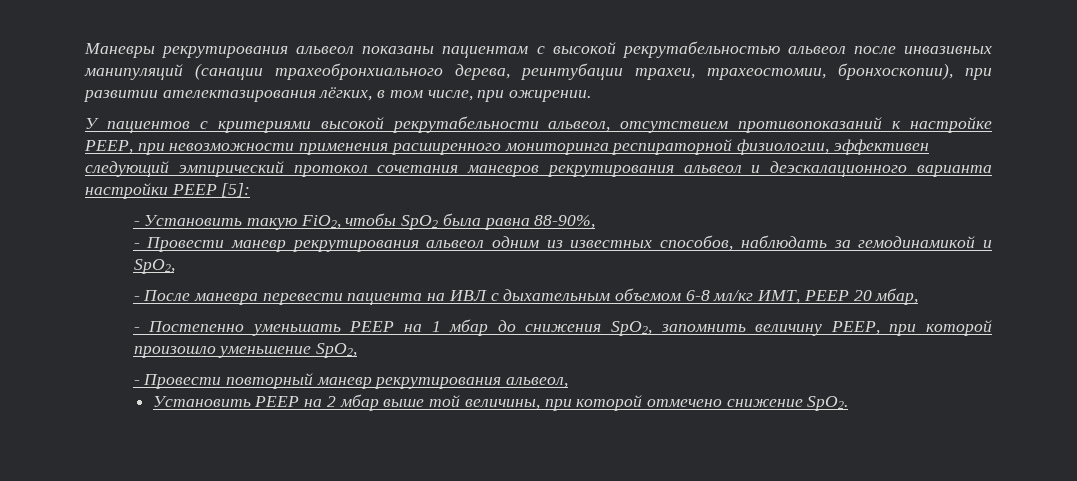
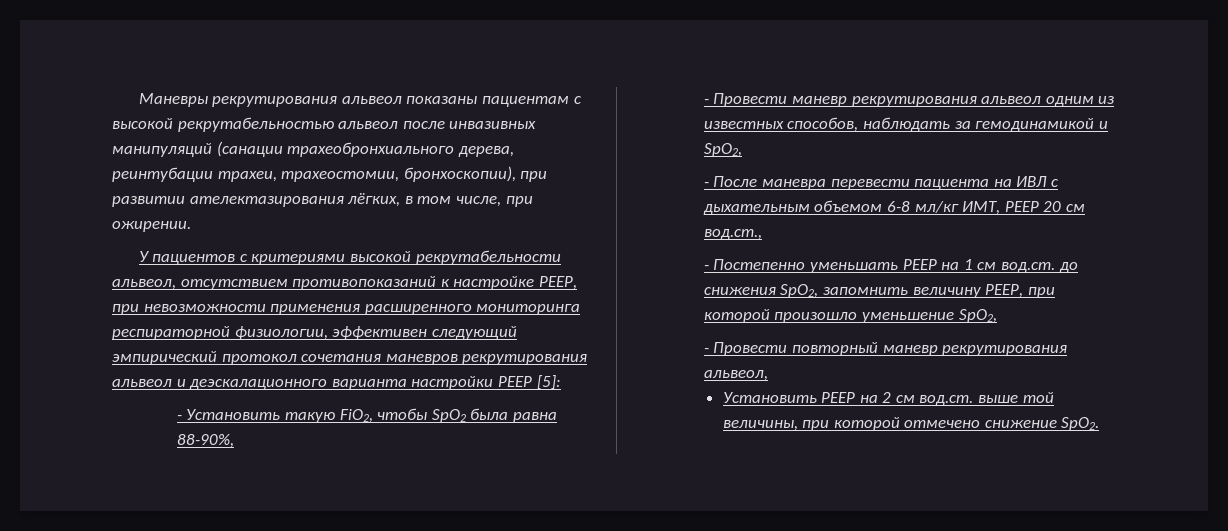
[875,288,919,305] мбар, -> [1065,204,1085,212] [703,229,762,240] см вод.ст.,
[449,319,489,336] мбар -> [977,262,1055,273] см вод.ст.
[339,394,379,411] мбар -> [895,395,974,406] см вод.ст.

